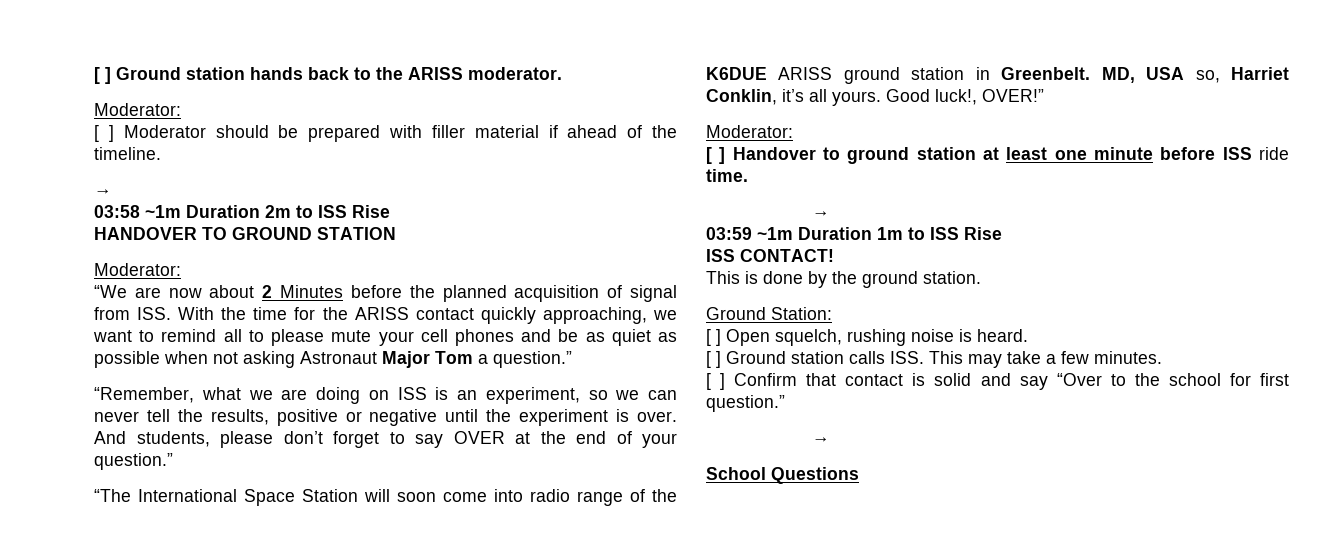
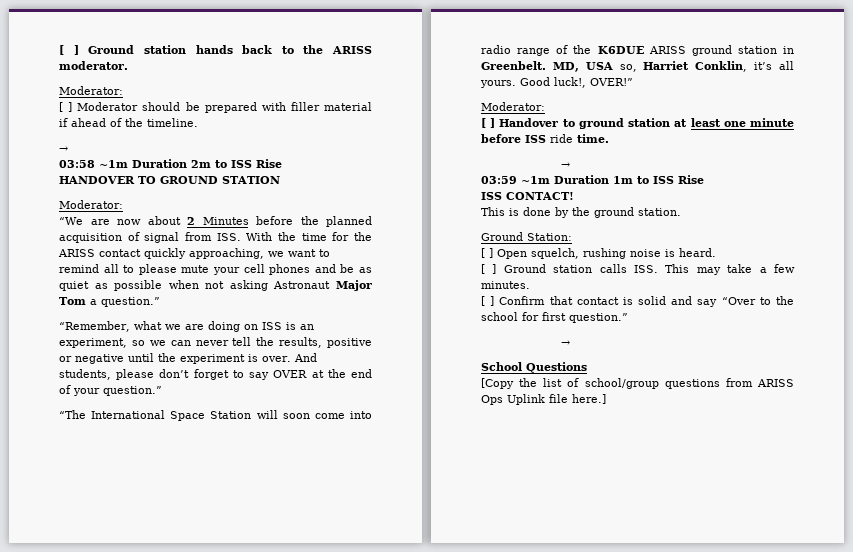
(859, 475) none -> [481,378,794,389] [481,394,606,405] // [Copy the list of school/group questions from ARISS Ops Uplink file here.]

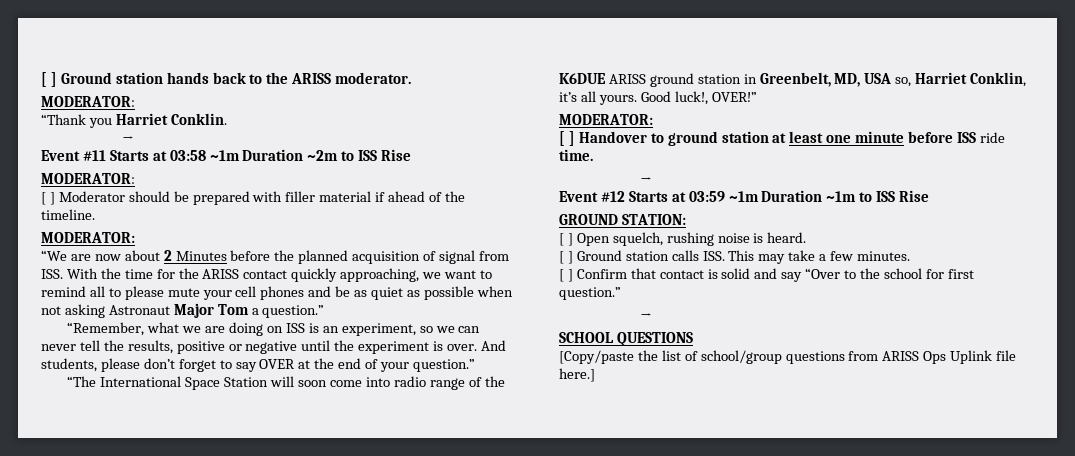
[59,86,123,95] Moderator: -> [41,96,135,107] [41,113,227,128] [121,136,134,143] [41,149,412,161] [41,173,135,184] MODERATOR: // “Thank you Harriet Conklin. // → // Event #11 Starts at 03:58 ~1m Duration ~2m to ISS Rise // MODERATOR:
[59,146,68,152] [59,159,282,168] [59,176,280,184] [59,200,123,209] → // 03:58 ~1m Duration 2m to ISS Rise // HANDOVER TO GROUND STATION // Moderator: -> [41,232,135,243] MODERATOR:
[481,61,546,70] Greenbelt. -> [759,72,831,87] Greenbelt,
[481,102,545,111] Moderator: -> [559,114,653,125] MODERATOR:
(570, 165) none -> [559,191,686,202] Event #12 Starts at
[613,175,704,184] [481,192,574,200] [481,207,681,218] [481,232,572,241] 1m to ISS Rise // ISS CONTACT! // This is done by the ground station. // Ground Station: -> [826,190,930,202] [559,214,686,225] ~1m to ISS Rise // GROUND STATION:
[481,362,587,373] [481,378,514,389] School Questions // [Copy -> [559,332,693,346] [559,350,634,364] SCHOOL QUESTIONS // [Copy/paste

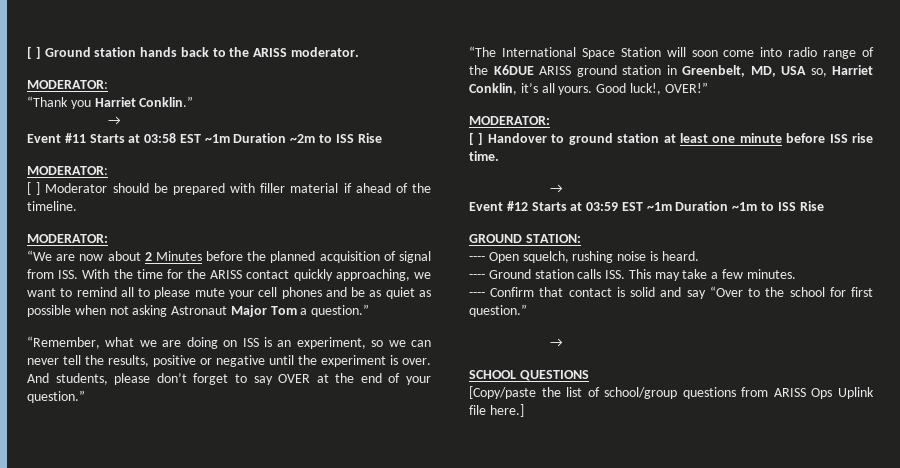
[170,113,227,125] Conklin. -> [139,96,194,107] Conklin.”
(206, 155) none -> [179,134,201,143] EST
[979,132,1005,143] ride -> [852,133,873,143] rise
(725, 196) none -> [621,202,643,211] EST
[559,233,573,246] [ ] -> [469,256,485,261] ----
[559,251,573,264] [ ] -> [469,274,485,279] ----
[559,269,573,282] [ ] -> [469,292,485,297] ----

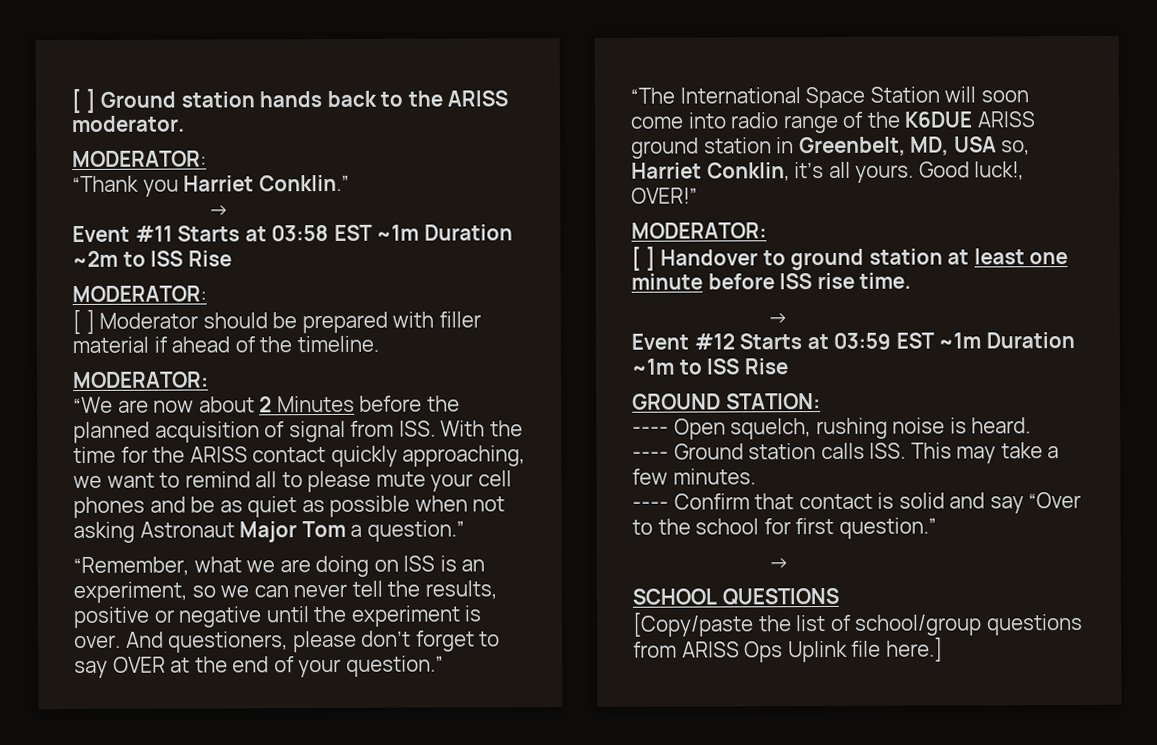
[55,373,108,385] students, -> [168,631,289,653] questioners,

